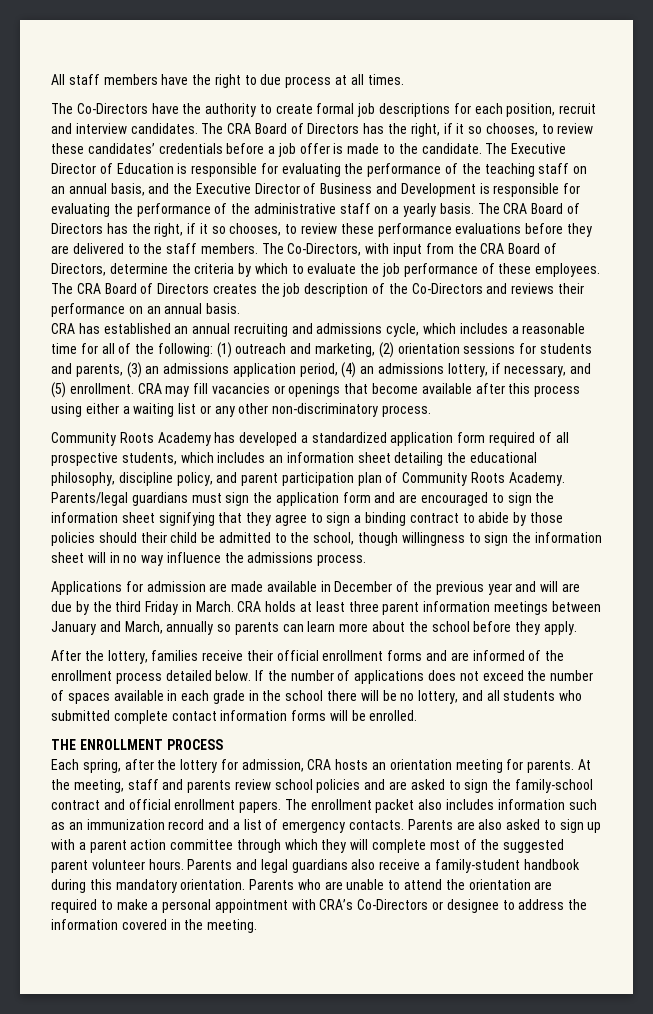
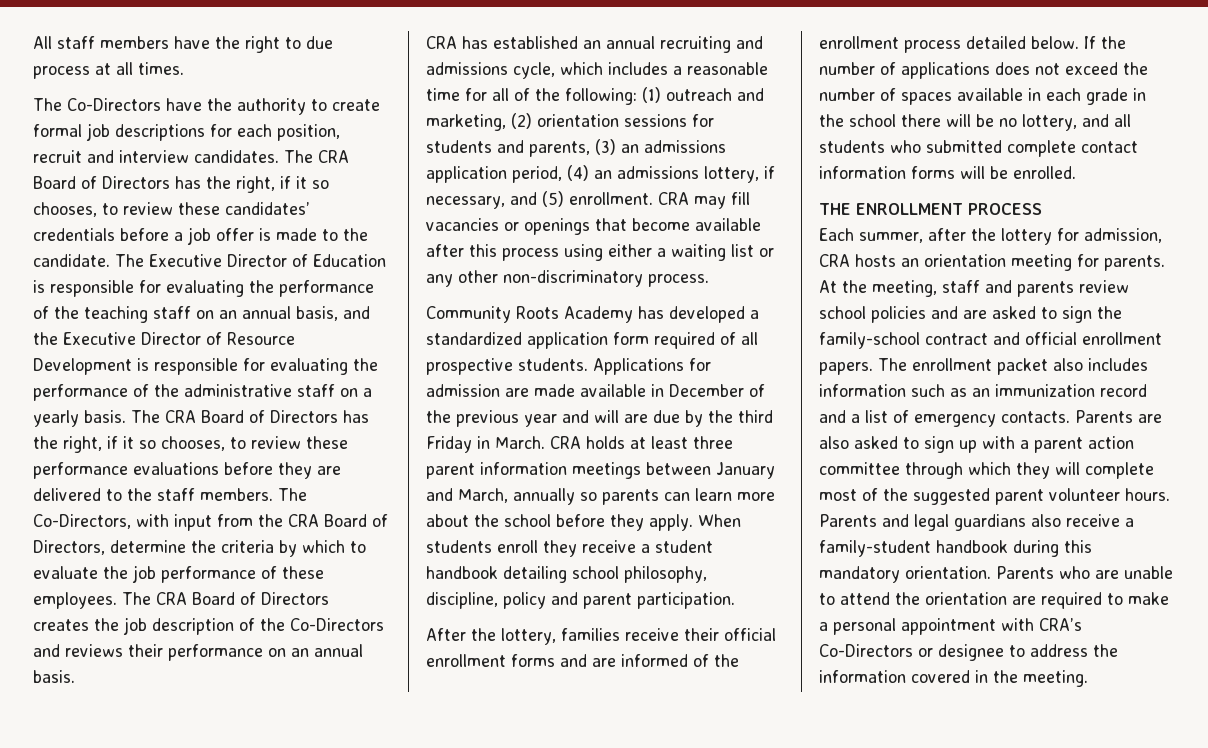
[320,183,398,194] Business and -> [227,332,295,345] Resource
[121,452,538,466] [51,472,565,486] [51,492,555,506] [51,512,563,526] [51,532,602,546] [51,552,367,566] students, which includes an information sheet detailing the educational philosophy, discipline policy, and parent participation plan of Community Roots Academy. Parents/legal guardians must sign the application form and are encouraged to sign the information sheet signifying that they agree to sign a binding contract to abide by those policies should their child be admitted to the school, though willingness to sign the information sheet will in no way influence the admissions process. // -> [518,358,588,371] students.
(577, 628) none -> [698,514,741,527] [426,540,713,557] [426,566,707,583] [426,592,735,609] When students enroll they receive a student handbook detailing school philosophy, discipline, policy and parent participation.
[82,759,121,773] spring, -> [859,232,923,243] summer,

